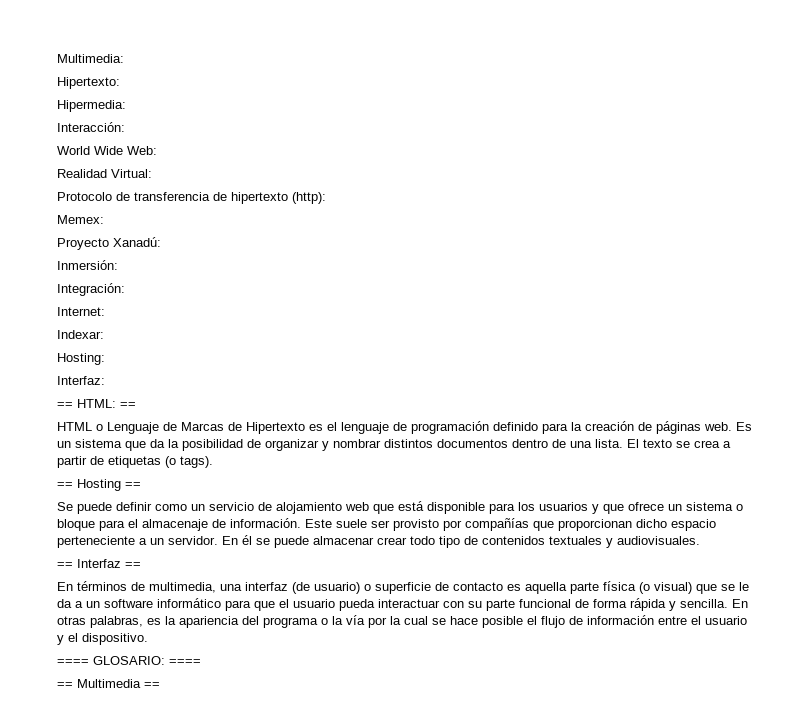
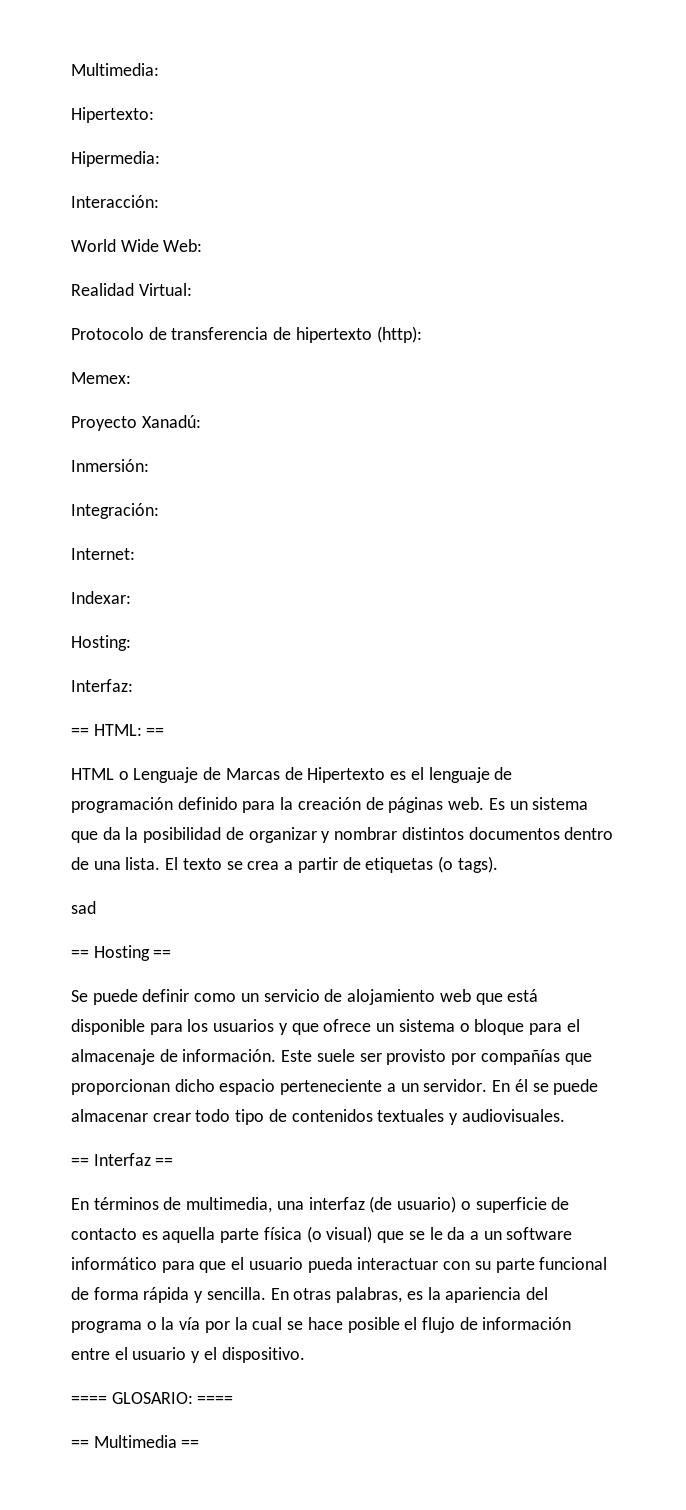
(213, 462) none -> [71,901,96,914] // sad

